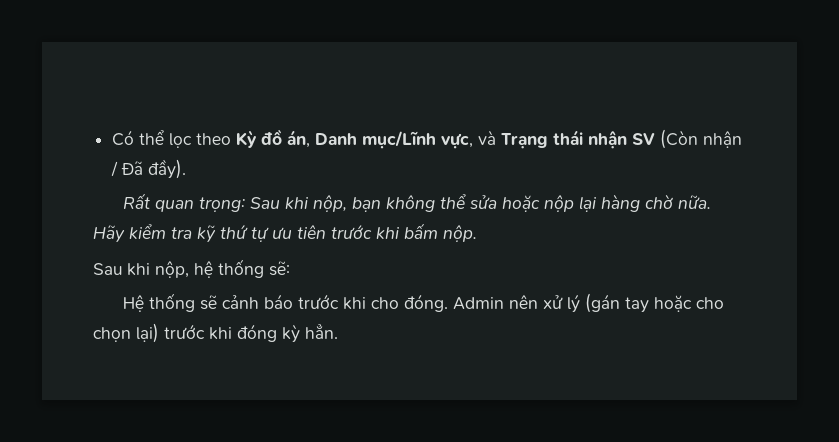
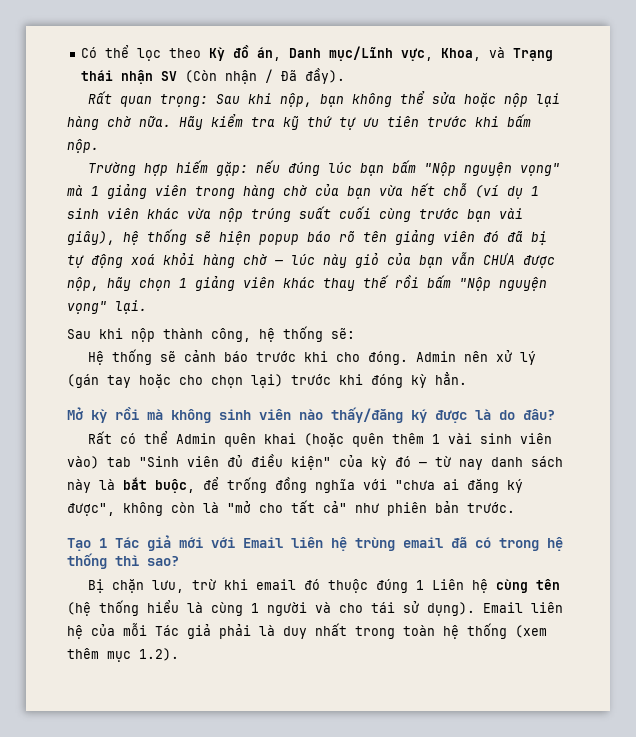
(474, 141) none -> [441,48,482,61] Khoa,
[93,261,189,278] // Sau khi nộp, -> [87,160,560,176] [67,183,539,199] [67,206,523,222] [67,229,547,245] [67,252,555,268] [67,275,547,291] [67,300,147,314] [67,328,251,342] // Trường hợp hiếm gặp: nếu đúng lúc bạn bấm "Nộp nguyện vọng" mà 1 giảng viên trong hàng chờ của bạn vừa hết chỗ (ví dụ 1 sinh viên khác vừa nộp trúng suất cuối cùng trước bạn vài giây), hệ thống sẽ hiện popup báo rõ tên giảng viên đó đã bị tự động xoá khỏi hàng chờ — lúc này giỏ của bạn vẫn CHƯA được nộp, hãy chọn 1 giảng viên khác thay thế rồi bấm "Nộp nguyện vọng" lại. // Sau khi nộp thành công,
(338, 331) none -> [67,407,555,423] [87,431,552,447] [67,454,563,470] [67,477,523,493] [67,500,515,516] [67,535,563,551] [67,553,179,569] [87,579,560,593] [67,600,563,616] [67,623,547,639] [67,648,179,662] // Mở kỳ rồi mà không sinh viên nào thấy/đăng ký được là do đâu? // Rất có thể Admin quên khai (hoặc quên thêm 1 vài sinh viên vào) tab "Sinh viên đủ điều kiện" của kỳ đó — từ nay danh sách này là bắt buộc, để trống đồng nghĩa với "chưa ai đăng ký được", không còn là "mở cho tất cả" như phiên bản trước. // Tạo 1 Tác giả mới với Email liên hệ trùng email đã có trong hệ thống thì sao? // Bị chặn lưu, trừ khi email đó thuộc đúng 1 Liên hệ cùng tên (hệ thống hiểu là cùng 1 người và cho tái sử dụng). Email liên hệ của mỗi Tác giả phải là duy nhất trong toàn hệ thống (xem thêm mục 1.2).

